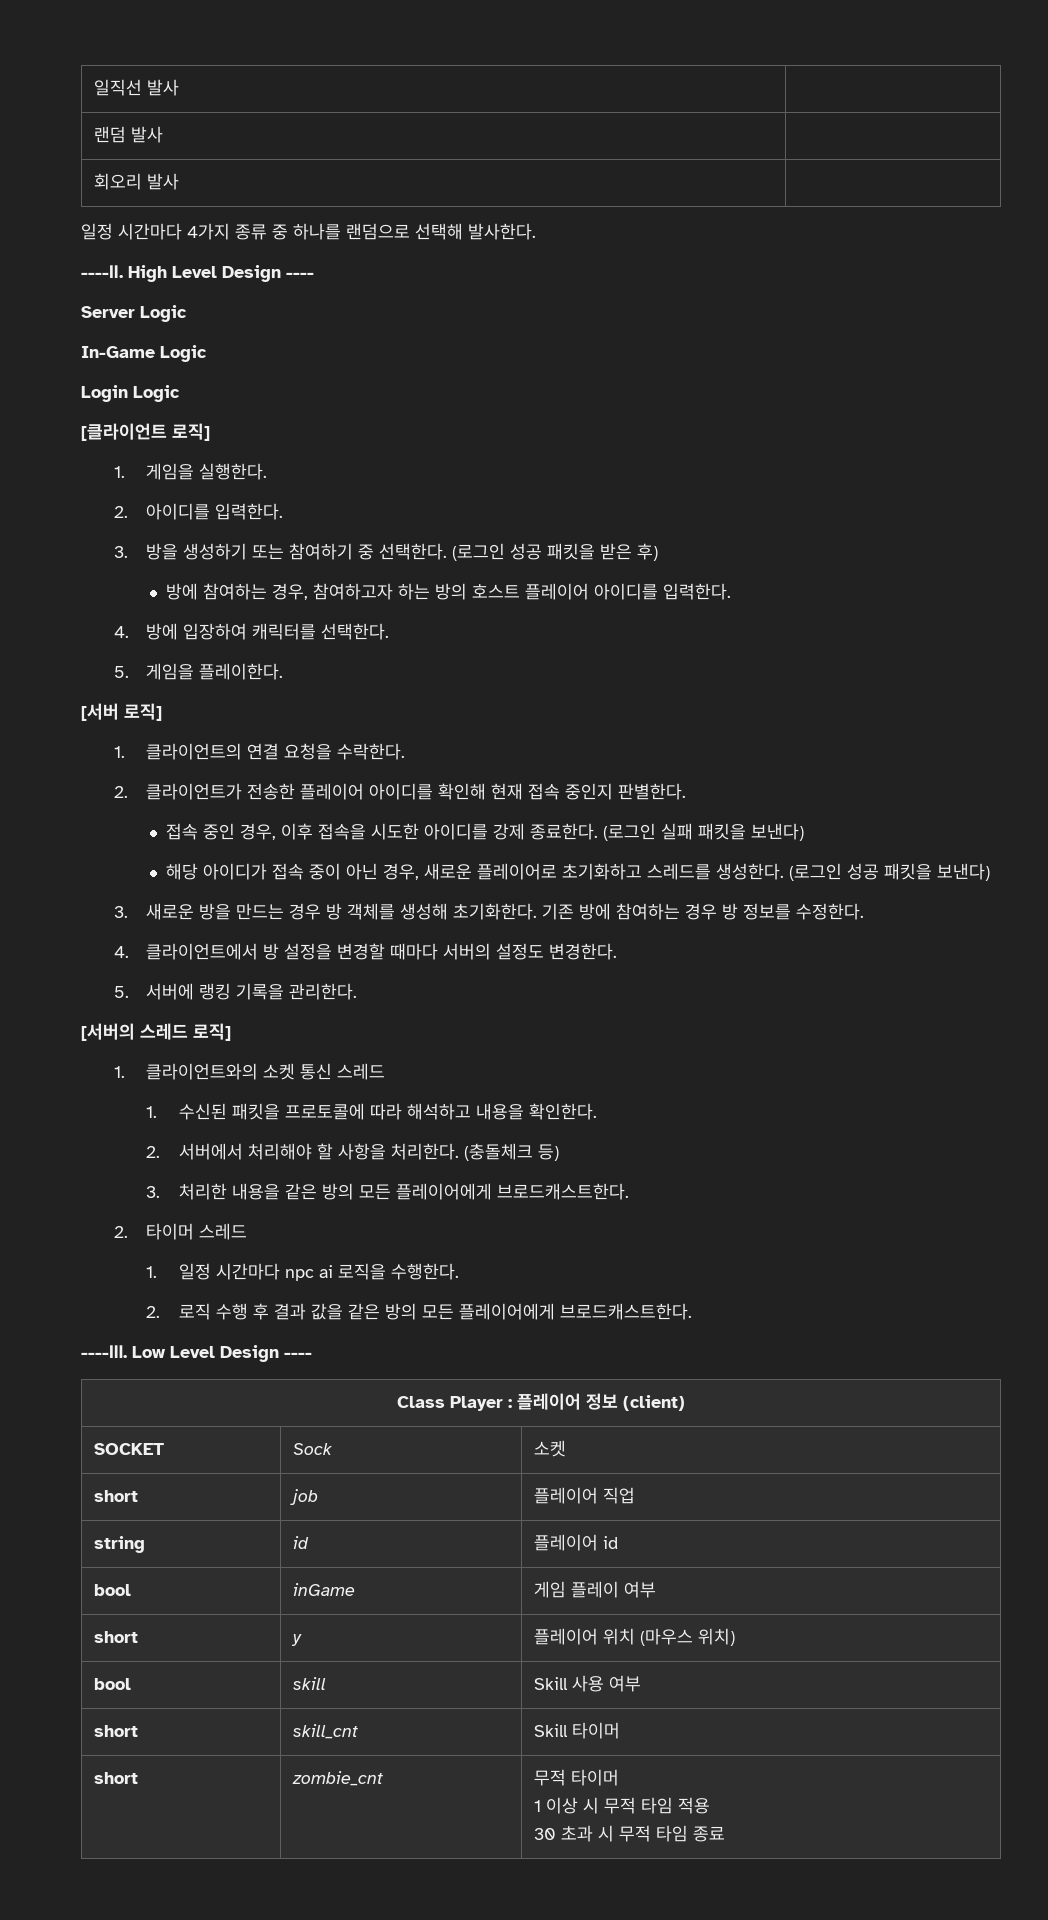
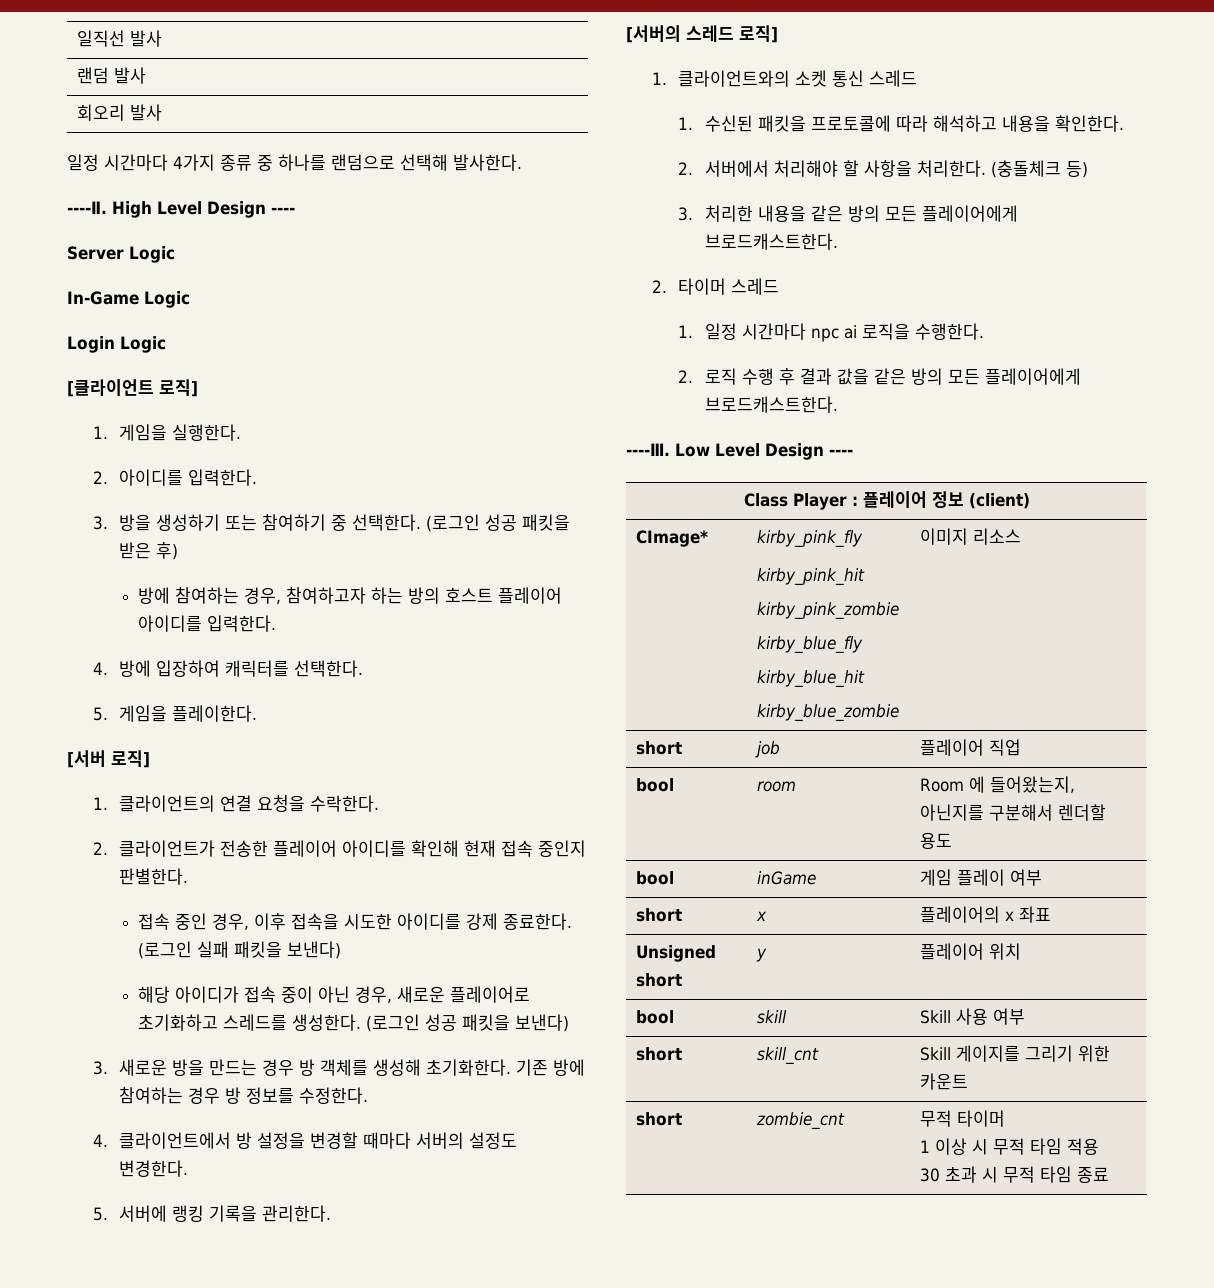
[93,1443,164,1455] [292,1443,332,1455] [533,1440,566,1457] [93,1490,138,1502] [289,1489,318,1505] [533,1487,635,1504] [93,1536,145,1553] [292,1536,309,1549] [533,1534,618,1551] SOCKET | Sock | 소켓 // short | job | 플레이어 직업 // string | id | 플레이어 id -> [635,530,708,547] [756,530,863,548] [756,568,865,586] [756,602,899,620] [756,636,863,654] [756,670,865,688] [756,704,899,722] [919,528,1021,545] [635,741,682,755] [754,741,780,758] [919,739,1021,756] [635,778,674,792] [756,781,796,792] [919,776,1075,793] [919,804,1106,821] [919,832,952,849] CImage* | kirby_pink_fly // kirby_pink_hit // kirby_pink_zombie // kirby_blue_fly // kirby_blue_hit // kirby_blue_zombie | 이미지 리소스 // short | job | 플레이어 직업 // bool | room | Room 에 들어왔는지, 아닌지를 구분해서 렌더할 용도
(138, 1637) none -> [755,911,767,921] [919,906,1051,923] [635,945,716,962] [635,973,682,987] | x | 플레이어의 x 좌표 // Unsigned short
[639,1628,735,1646] (마우스 위치) -> (1021, 951) none
[571,1722,620,1739] 타이머 -> [955,1045,1110,1062] [919,1073,968,1090] 게이지를 그리기 위한 카운트

